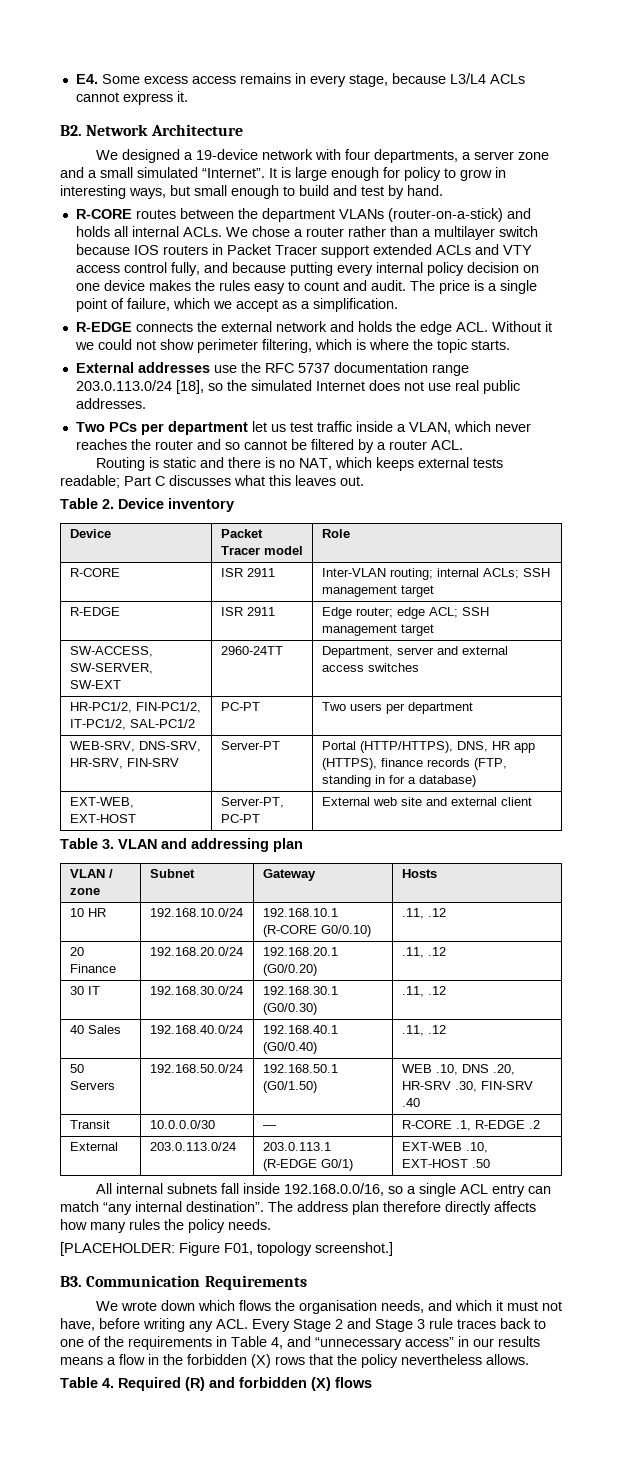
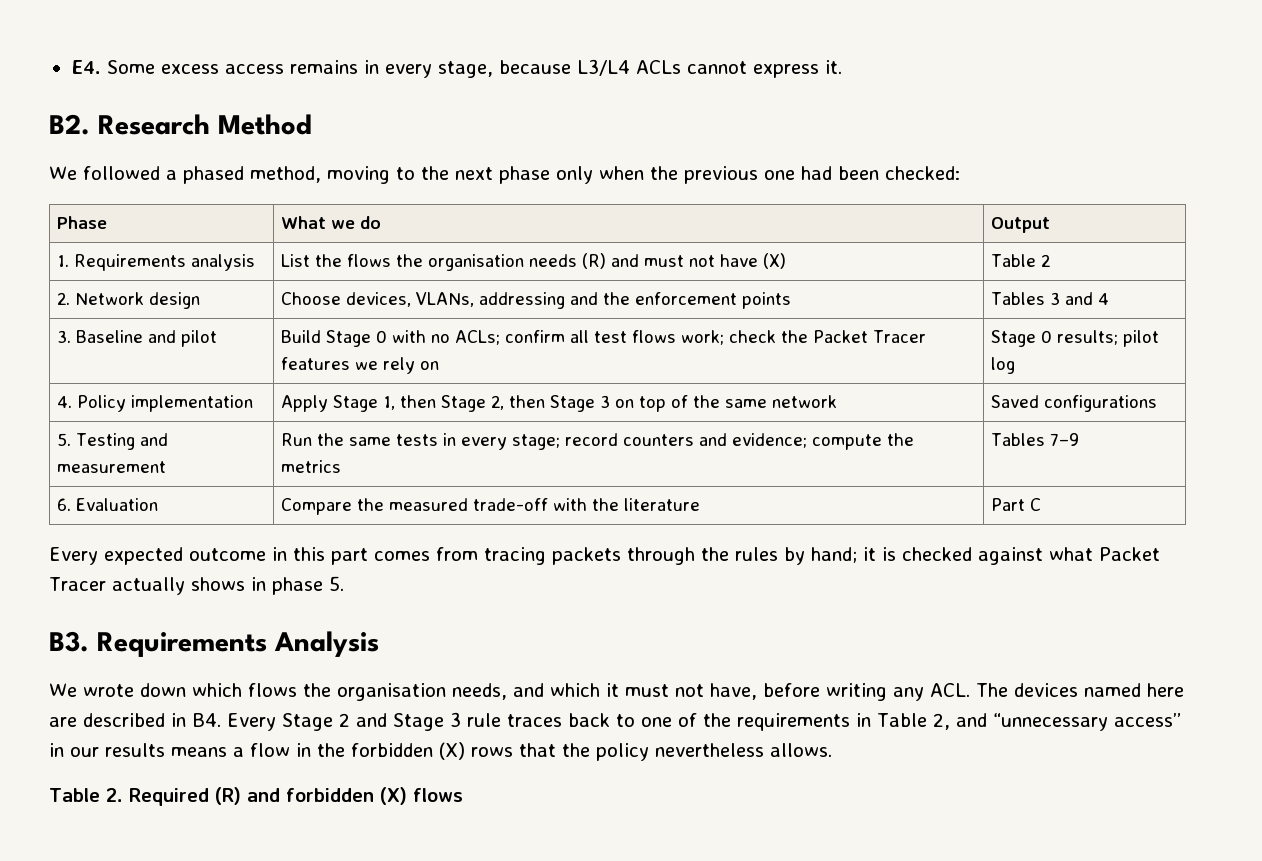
[86,124,243,136] [95,149,549,163] [60,167,506,181] [60,185,443,199] [75,208,531,222] [75,226,538,240] [75,244,532,258] [75,262,539,276] [75,280,537,294] [75,298,398,312] [75,321,552,335] [74,339,510,353] [75,362,469,376] [75,380,520,394] [75,398,146,409] [75,421,531,435] [75,439,463,453] [95,457,503,471] [60,475,364,488] [60,498,234,512] [69,529,111,538] [220,529,263,538] [220,546,303,555] [321,529,350,538] [69,568,120,577] [220,568,275,577] [321,568,550,580] [321,585,434,597] [69,607,120,616] [220,607,275,616] [321,607,489,619] [321,624,434,636] [69,646,153,657] [69,663,153,674] [69,680,121,689] [220,646,283,655] [321,646,508,658] [321,663,419,672] [69,702,201,713] [69,719,195,730] [220,702,260,711] [321,702,473,714] [69,741,201,752] [69,758,179,769] [220,741,280,750] [321,741,535,753] [321,758,507,770] [321,775,476,787] [69,797,134,808] [69,814,136,823] [220,797,284,808] [220,814,260,823] [321,797,532,806] [60,838,303,852] [69,869,113,878] [69,888,100,895] [149,869,195,878] [262,869,316,881] [401,869,437,878] [69,908,106,917] [149,908,243,917] [262,908,338,917] [262,925,371,937] [401,908,446,919] [69,947,84,956] [69,964,116,973] [149,947,243,956] [262,947,338,956] [262,964,317,976] [401,947,446,958] [69,986,100,995] [149,986,243,995] [262,986,338,995] [262,1003,317,1015] [401,986,446,997] [69,1025,121,1034] [149,1025,243,1034] [262,1025,338,1034] [262,1042,317,1054] [401,1025,446,1036] [69,1064,84,1073] [69,1081,115,1090] [149,1064,243,1073] [262,1064,338,1073] [262,1081,317,1093] [401,1064,515,1075] [401,1081,533,1092] [401,1098,420,1107] [69,1120,110,1129] [149,1120,215,1129] [262,1125,276,1129] [401,1120,540,1131] [69,1142,118,1151] [149,1142,236,1151] [262,1142,331,1151] [262,1159,353,1171] [401,1142,488,1153] [401,1159,490,1168] [95,1183,551,1197] [60,1201,536,1215] [60,1219,271,1233] [60,1242,393,1256] Network Architecture // We designed a 19-device network with four departments, a server zone and a small simulated “Internet”. It is large enough for policy to grow in interesting ways, but small enough to build and test by hand. // R-CORE routes between the department VLANs (router-on-a-stick) and holds all internal ACLs. We chose a router rather than a multilayer switch because IOS routers in Packet Tracer support extended ACLs and VTY access control fully, and because putting every internal policy decision on one device makes the rules easy to count and audit. The price is a single point of failure, which we accept as a simplification. // R-EDGE connects the external network and holds the edge ACL. Without it we could not show perimeter filtering, which is where the topic starts. // External addresses use the RFC 5737 documentation range 203.0.113.0/24 [18], so the simulated Internet does not use real public addresses. // Two PCs per department let us test traffic inside a VLAN, which never reaches the router and so cannot be filtered by a router ACL. // Routing is static and there is no NAT, which keeps external tests readable; Part C discusses what this leaves out. // Table 2. Device inventory // Device | Packet Tracer model | Role // R-CORE | ISR 2911 | Inter-VLAN routing; internal ACLs; SSH management target // R-EDGE | ISR 2911 | Edge router; edge ACL; SSH management target // SW-ACCESS, SW-SERVER, SW-EXT | 2960-24TT | Department, server and external access switches // HR-PC1/2, FIN-PC1/2, IT-PC1/2, SAL-PC1/2 | PC-PT | Two users per department // WEB-SRV, DNS-SRV, HR-SRV, FIN-SRV | Server-PT | Portal (HTTP/HTTPS), DNS, HR app (HTTPS), finance records (FTP, standing in for a database) // EXT-WEB, EXT-HOST | Server-PT, PC-PT | External web site and external client // Table 3. VLAN and addressing plan // VLAN / zone | Subnet | Gateway | Hosts // 10 HR | 192.168.10.0/24 | 192.168.10.1 (R-CORE G0/0.10) | .11, .12 // 20 Finance | 192.168.20.0/24 | 192.168.20.1 (G0/0.20) | .11, .12 // 30 IT | 192.168.30.0/24 | 192.168.30.1 (G0/0.30) | .11, .12 // 40 Sales | 192.168.40.0/24 | 192.168.40.1 (G0/0.40) | .11, .12 // 50 Servers | 192.168.50.0/24 | 192.168.50.1 (G0/1.50) | WEB .10, DNS .20, HR-SRV .30, FIN-SRV .40 // Transit | 10.0.0.0/30 | — | R-CORE .1, R-EDGE .2 // External | 203.0.113.0/24 | 203.0.113.1 (R-EDGE G0/1) | EXT-WEB .10, EXT-HOST .50 // All internal subnets fall inside 192.168.0.0/16, so a single ACL entry can match “any internal destination”. The address plan therefore directly affects how many rules the policy needs. // [PLACEHOLDER: Figure F01, topology screenshot.] -> [98,114,312,135] [49,166,960,184] [57,216,108,229] [281,216,382,229] [991,217,1051,233] [57,254,256,271] [281,253,787,271] [991,254,1051,267] [57,292,201,309] [281,292,792,309] [991,292,1110,305] [57,330,218,347] [281,330,927,347] [281,357,440,374] [991,330,1160,347] [991,357,1016,374] [57,395,254,412] [281,395,838,412] [991,395,1158,412] [57,433,169,450] [57,461,167,473] [281,433,915,450] [281,460,342,473] [991,433,1080,446] [57,498,159,511] [281,498,701,515] [991,498,1042,511] [49,547,1160,565] [49,576,344,595] Research Method // We followed a phased method, moving to the next phase only when the previous one had been checked: // Phase | What we do | Output // 1. Requirements analysis | List the flows the organisation needs (R) and must not have (X) | Table 2 // 2. Network design | Choose devices, VLANs, addressing and the enforcement points | Tables 3 and 4 // 3. Baseline and pilot | Build Stage 0 with no ACLs; confirm all test flows work; check the Packet Tracer features we rely on | Stage 0 results; pilot log // 4. Policy implementation | Apply Stage 1, then Stage 2, then Stage 3 on top of the same network | Saved configurations // 5. Testing and measurement | Run the same tests in every stage; record counters and evidence; compute the metrics | Tables 7–9 // 6. Evaluation | Compare the measured trade-off with the literature | Part C // Every expected outcome in this part comes from tracing packets through the rules by hand; it is checked against what Packet Tracer actually shows in phase 5.
[86,1275,307,1290] Communication Requirements -> [97,631,379,657] Requirements Analysis
(248, 1324) none -> [975,683,1184,697] [49,713,221,727] The devices named here are described in B4.
[271,1337,283,1349] 4, -> [932,713,950,730] 2,
[102,1378,114,1388] 4. -> [105,788,123,802] 2.

